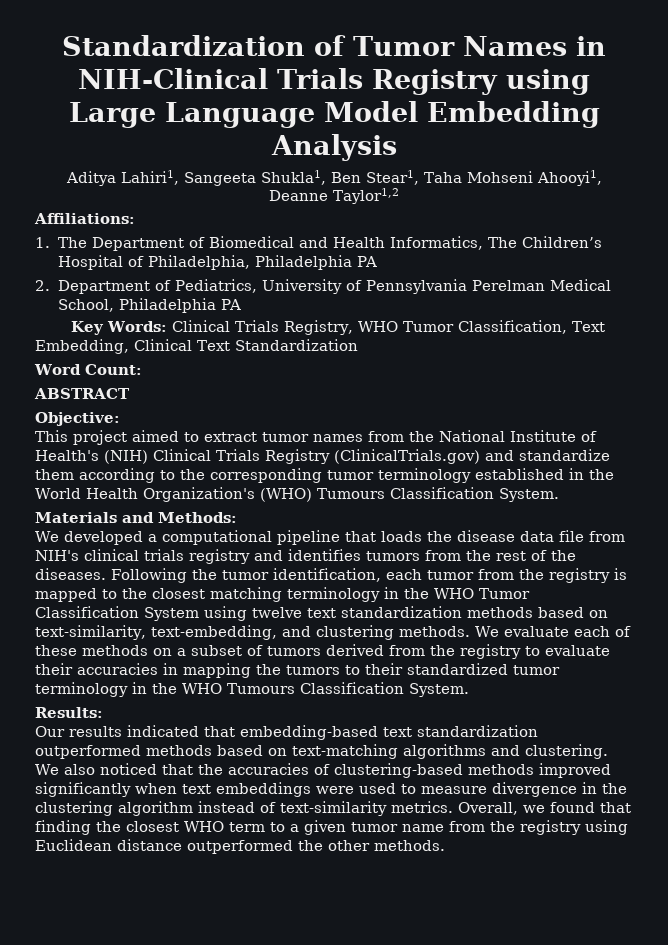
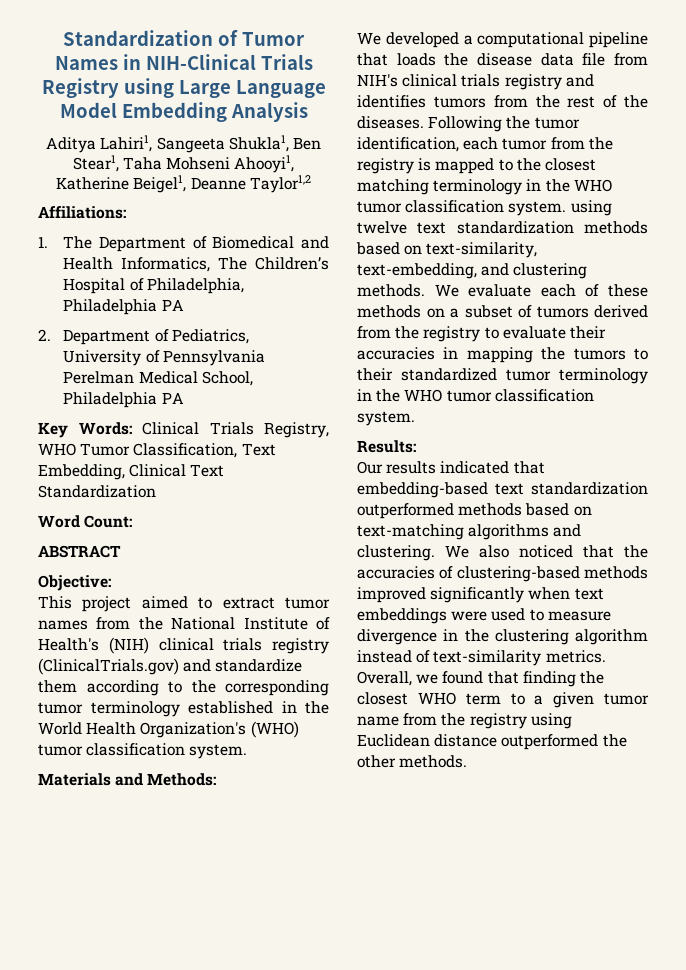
(602, 178) none -> [56,175,187,193] Katherine Beigel1,
[153,449,330,464] Clinical Trials Registry -> [158,638,329,654] clinical trials registry
[316,487,559,502] Tumours Classification System. -> [38,743,248,759] tumor classification system.
[479,588,530,599] [35,606,199,621] Tumor Classification System -> [357,200,567,216] tumor classification system.
[227,682,469,697] Tumours Classification System. -> [446,389,594,402] [357,411,415,426] tumor classification system.

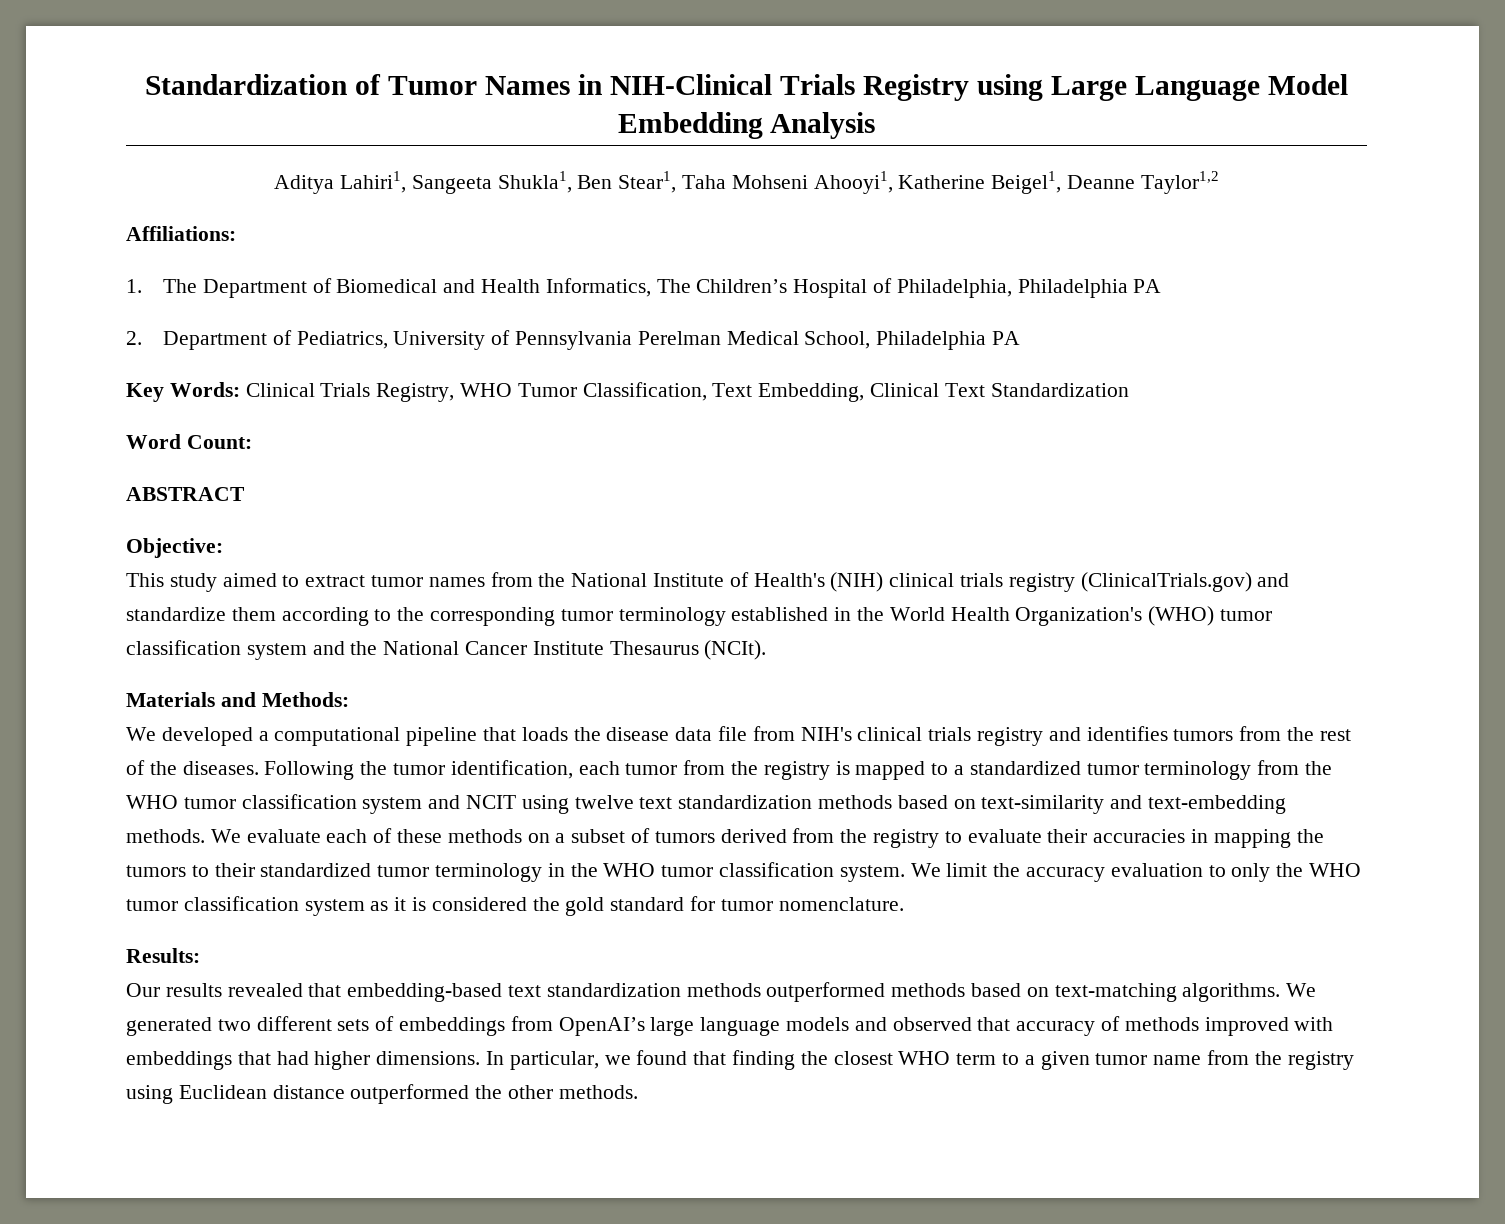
[82,596,132,612] project -> [169,573,217,592] study
[189,744,248,759] system. -> [246,640,767,660] system and the National Cancer Institute Thesaurus (NCIt).
[516,158,596,171] [357,179,612,195] [357,200,567,216] the closest matching terminology in the WHO tumor classification system. -> [954,760,1333,780] [126,794,517,814] a standardized tumor terminology from the WHO tumor classification system and NCIT
[426,242,538,258] [357,263,588,279] text-similarity, text-embedding, and clustering -> [981,795,1287,814] text-similarity and text-embedding
(415, 418) none -> [910,863,1362,882] [126,896,904,916] We limit the accuracy evaluation to only the WHO tumor classification system as it is considered the gold standard for tumor nomenclature.
[440,461,510,474] indicated -> [227,983,303,997] revealed
(648, 488) none -> [686,983,761,997] methods
[468,524,582,540] [357,545,648,561] [357,566,648,582] [357,587,604,603] [357,608,611,624] [357,629,648,645] [357,650,606,666] [357,671,412,686] algorithms and clustering. We also noticed that the accuracies of clustering-based methods improved significantly when text embeddings were used to measure divergence in the clustering algorithm instead of text-similarity metrics. Overall, -> [1182,983,1317,1002] [126,1016,1334,1036] [126,1051,599,1070] algorithms. We generated two different sets of embeddings from OpenAI’s large language models and observed that accuracy of methods improved with embeddings that had higher dimensions. In particular,

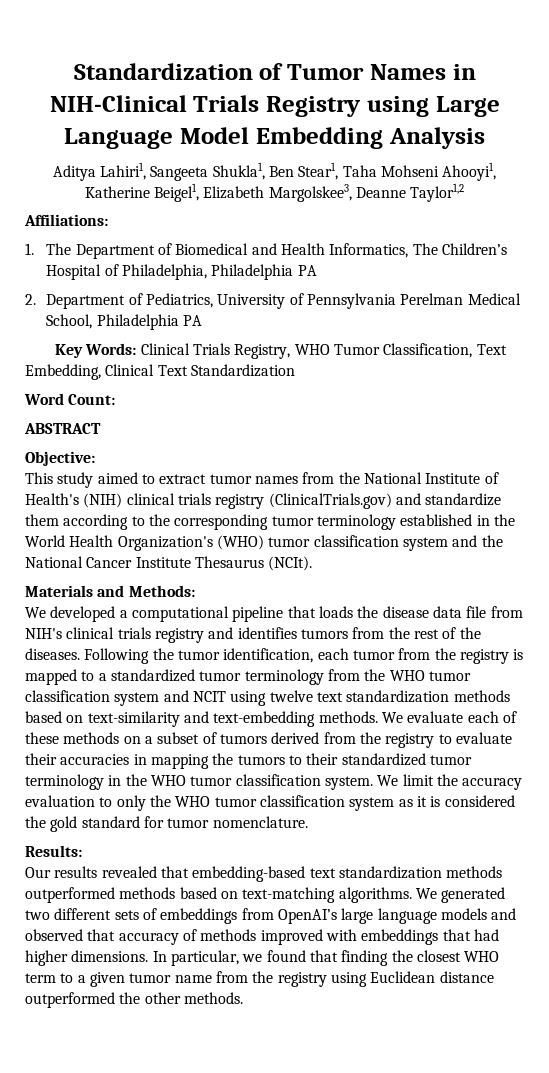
(1062, 182) none -> [203,184,352,202] Elizabeth Margolskee3,

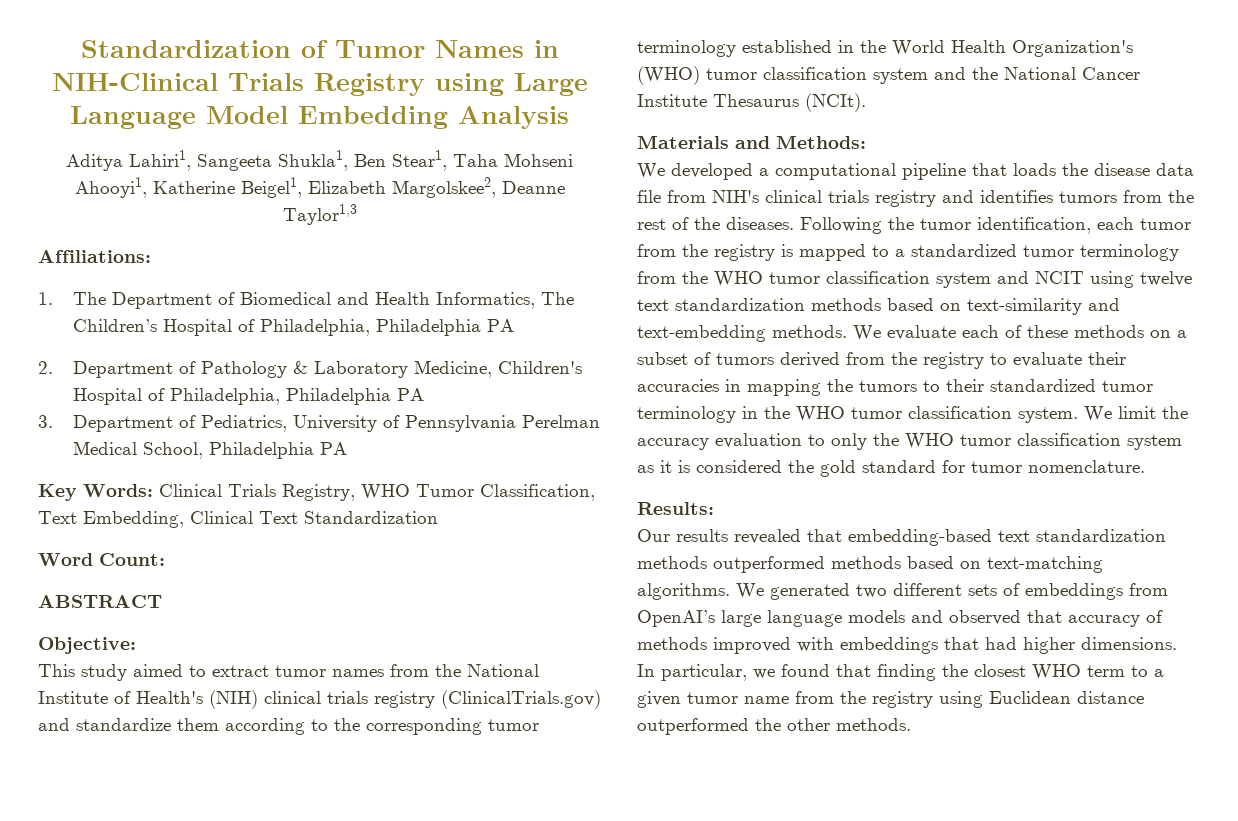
[268,183,465,202] Margolskee3, Deanne Taylor1,2 -> [391,177,565,198] [282,204,357,225] Margolskee2, Deanne Taylor1,3
(143, 299) none -> [201,360,583,378] [73,388,425,405] [38,415,197,432] Pathology & Laboratory Medicine, Children's Hospital of Philadelphia, Philadelphia PA // 3. Department of

